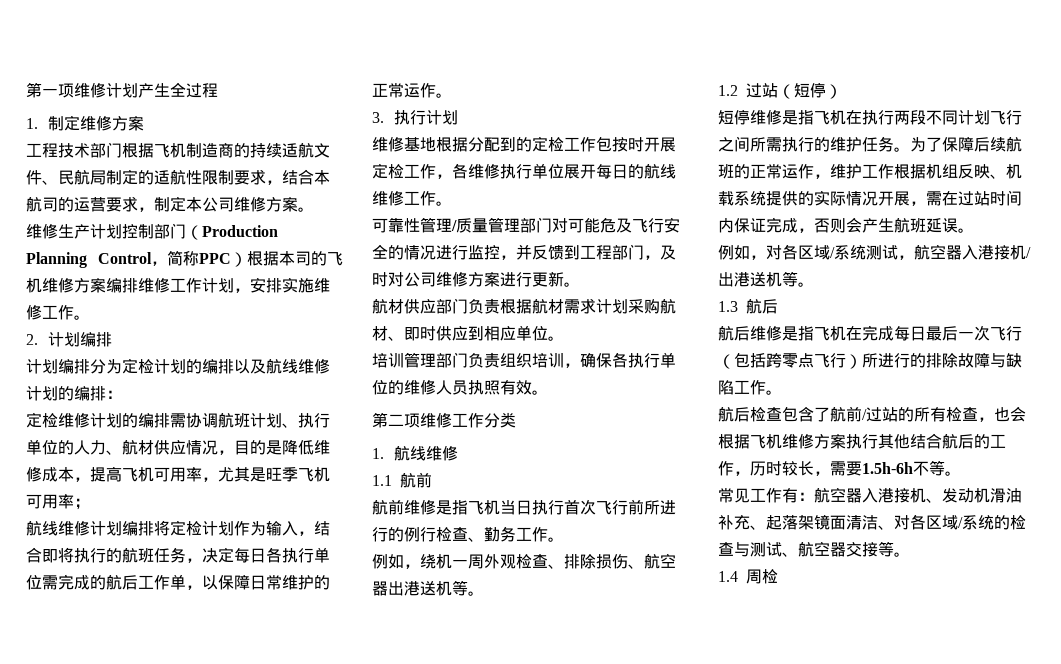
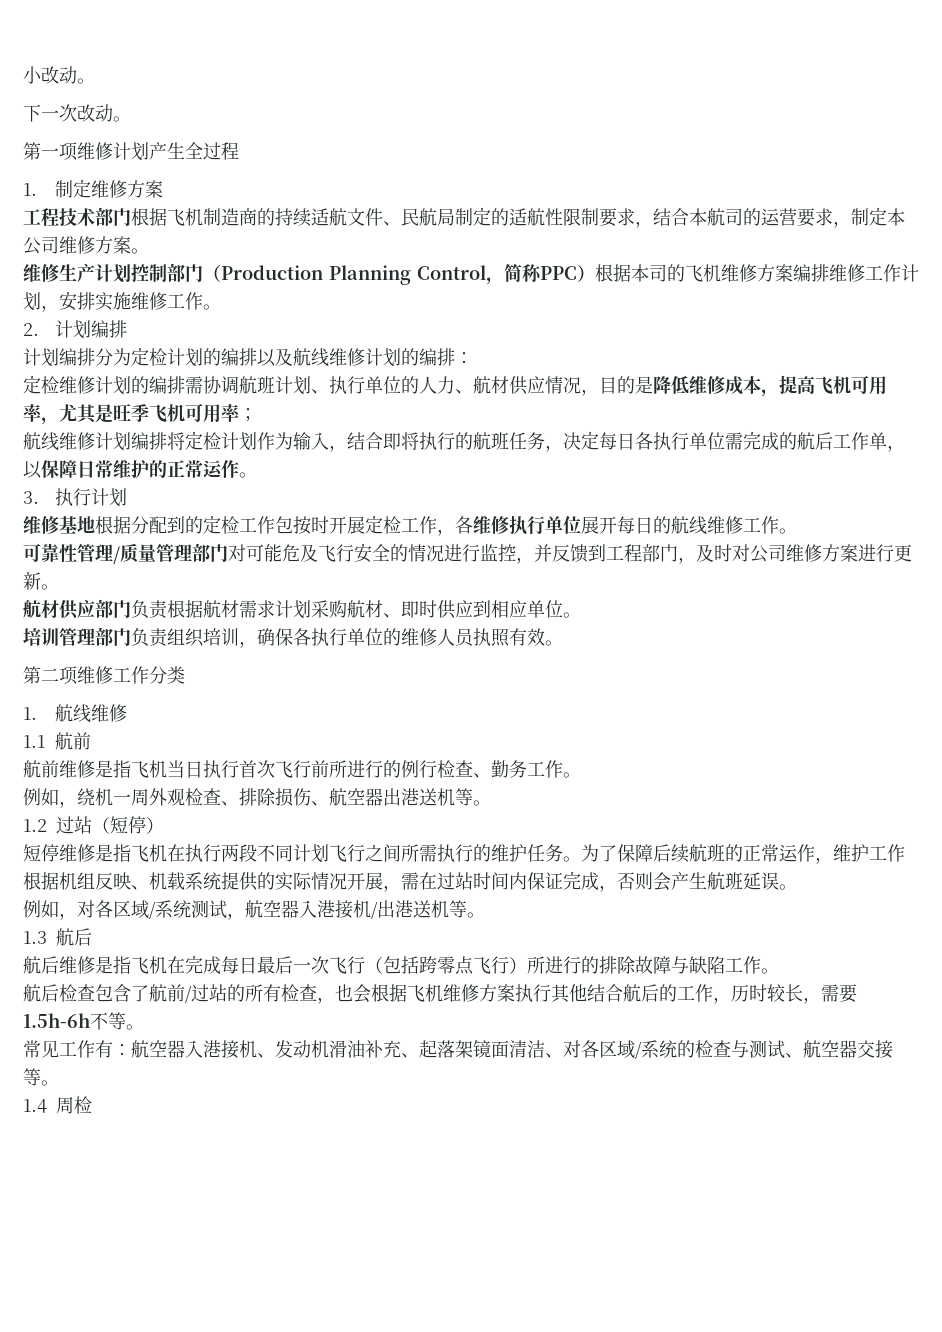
(26, 90) none -> [23,66,95,84] [23,104,131,122] 小改动。 // 下一次改动。 //

